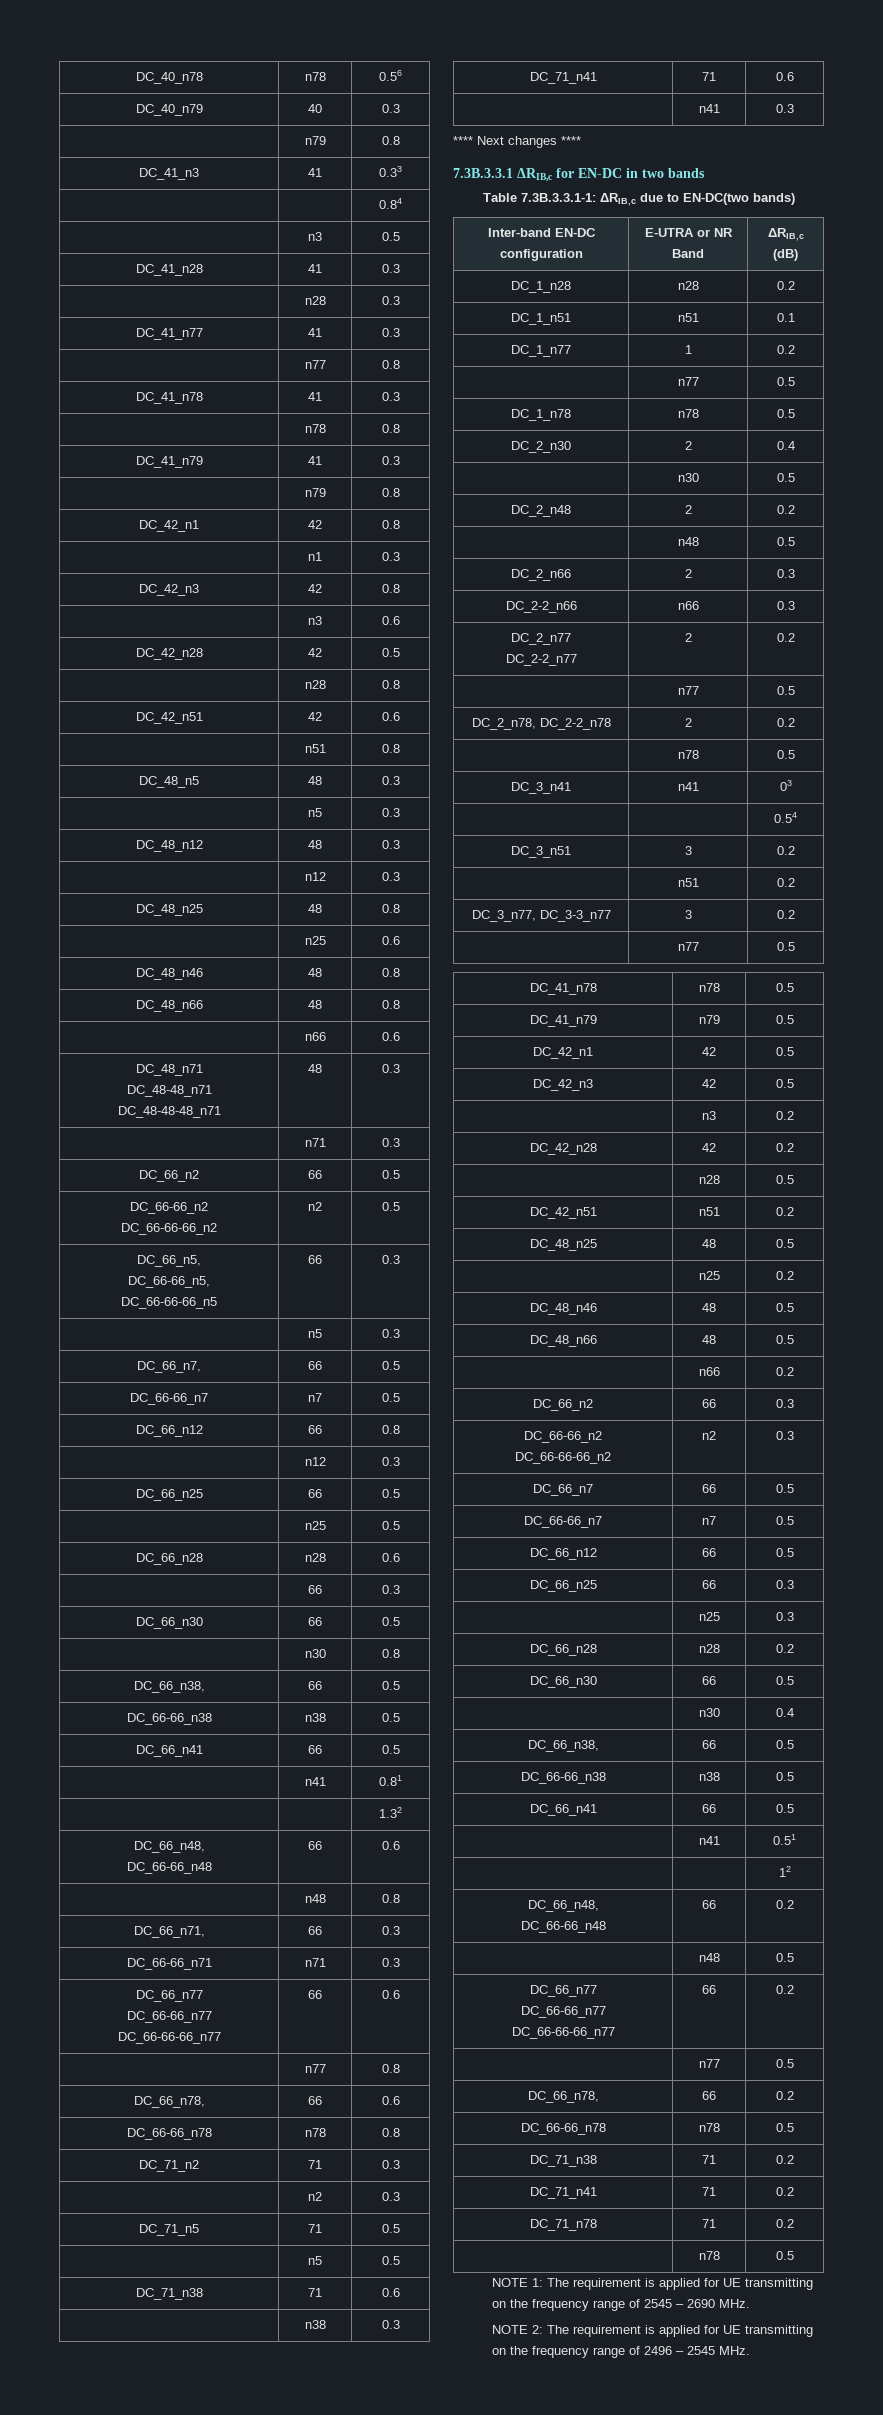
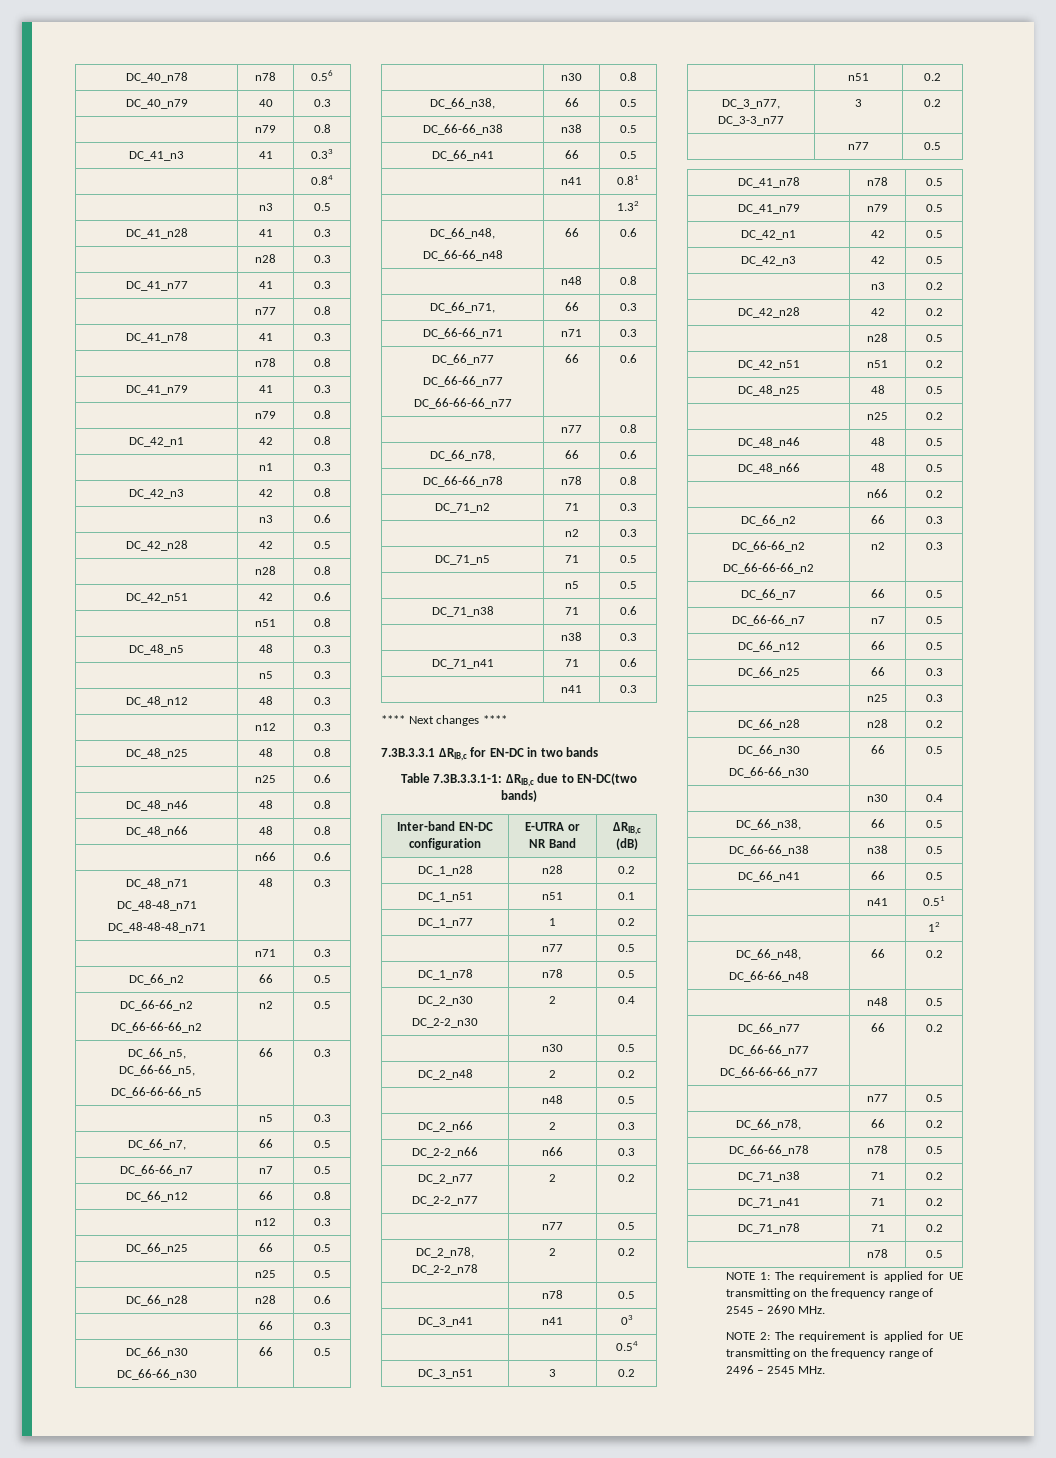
(203, 1623) none -> [116,1369,197,1380] // DC_66-66_n30
(571, 447) none -> [412,1018,478,1028] // DC_2-2_n30
(597, 1682) none -> [728,767,809,778] // DC_66-66_n30

